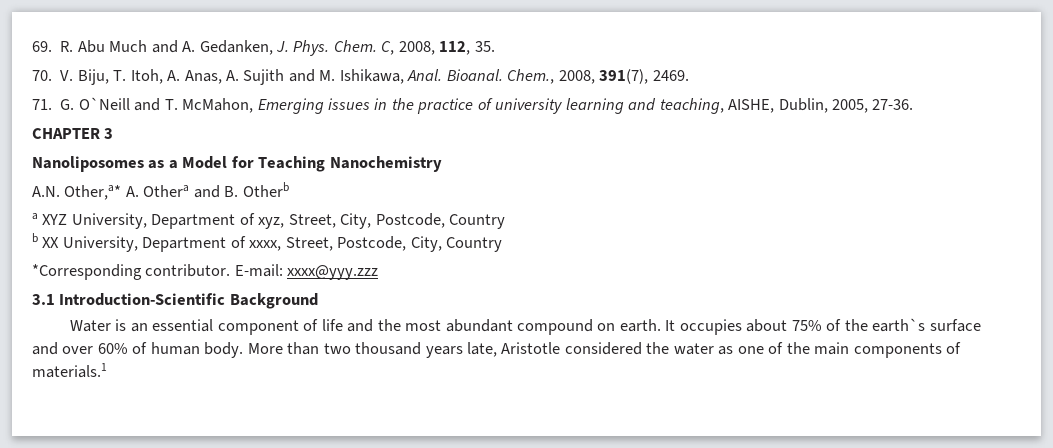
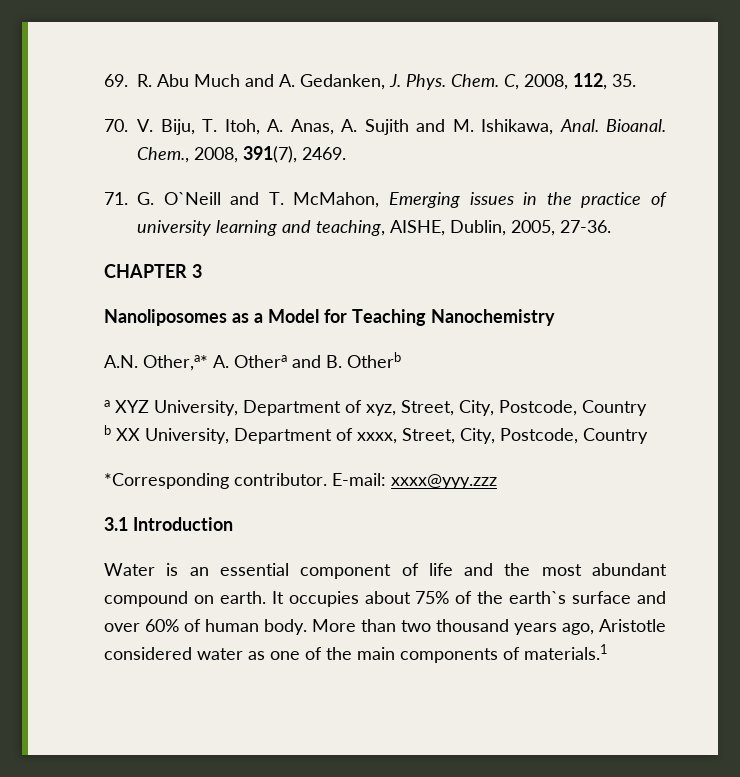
[337,236,442,252] Postcode, City, -> [460,428,578,444] City, Postcode,
[59,293,318,309] Introduction-Scientific Background -> [133,517,233,531] Introduction
[467,342,498,357] late, -> [562,623,594,635] ago,
[646,342,670,354] the -> (192, 653) none

